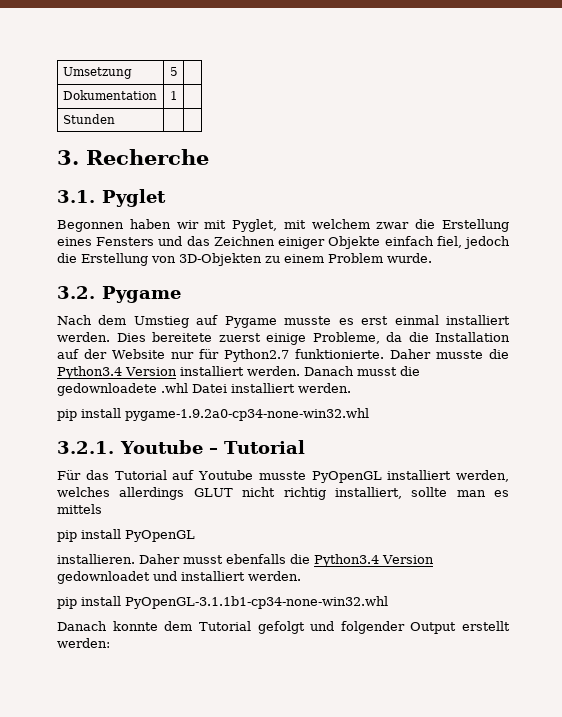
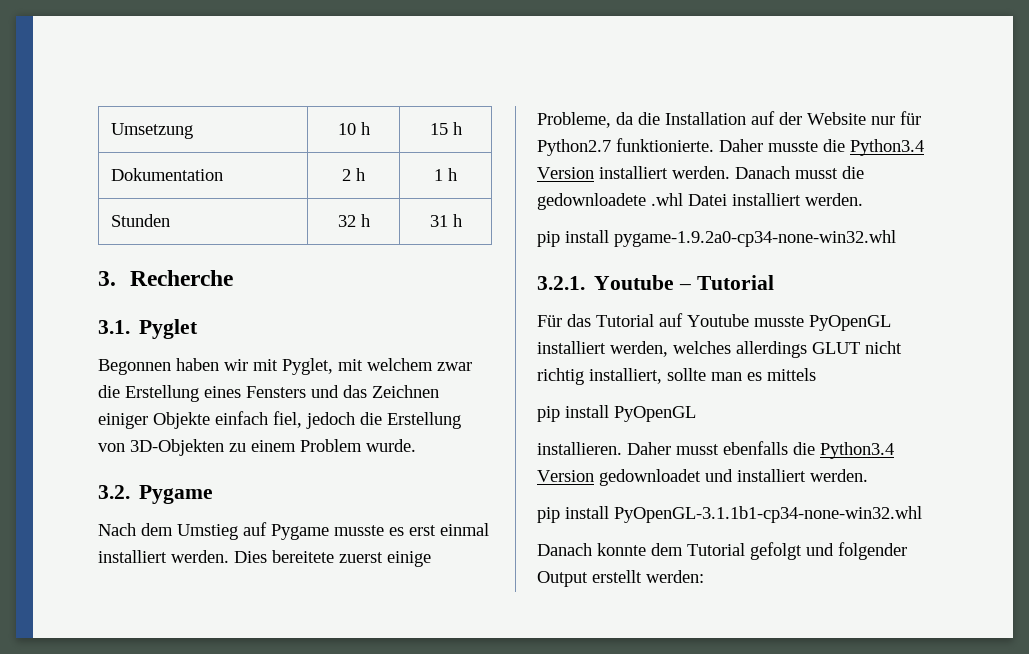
[169,67,178,76] 5 | -> [337,122,370,135] [429,122,462,135] 10 h | 15 h
[169,91,178,100] | 1 | -> [342,168,365,181] [434,168,457,181] | 2 h | 1 h
(115, 119) | -> [337,214,370,227] [429,214,462,227] 32 h | 31 h

